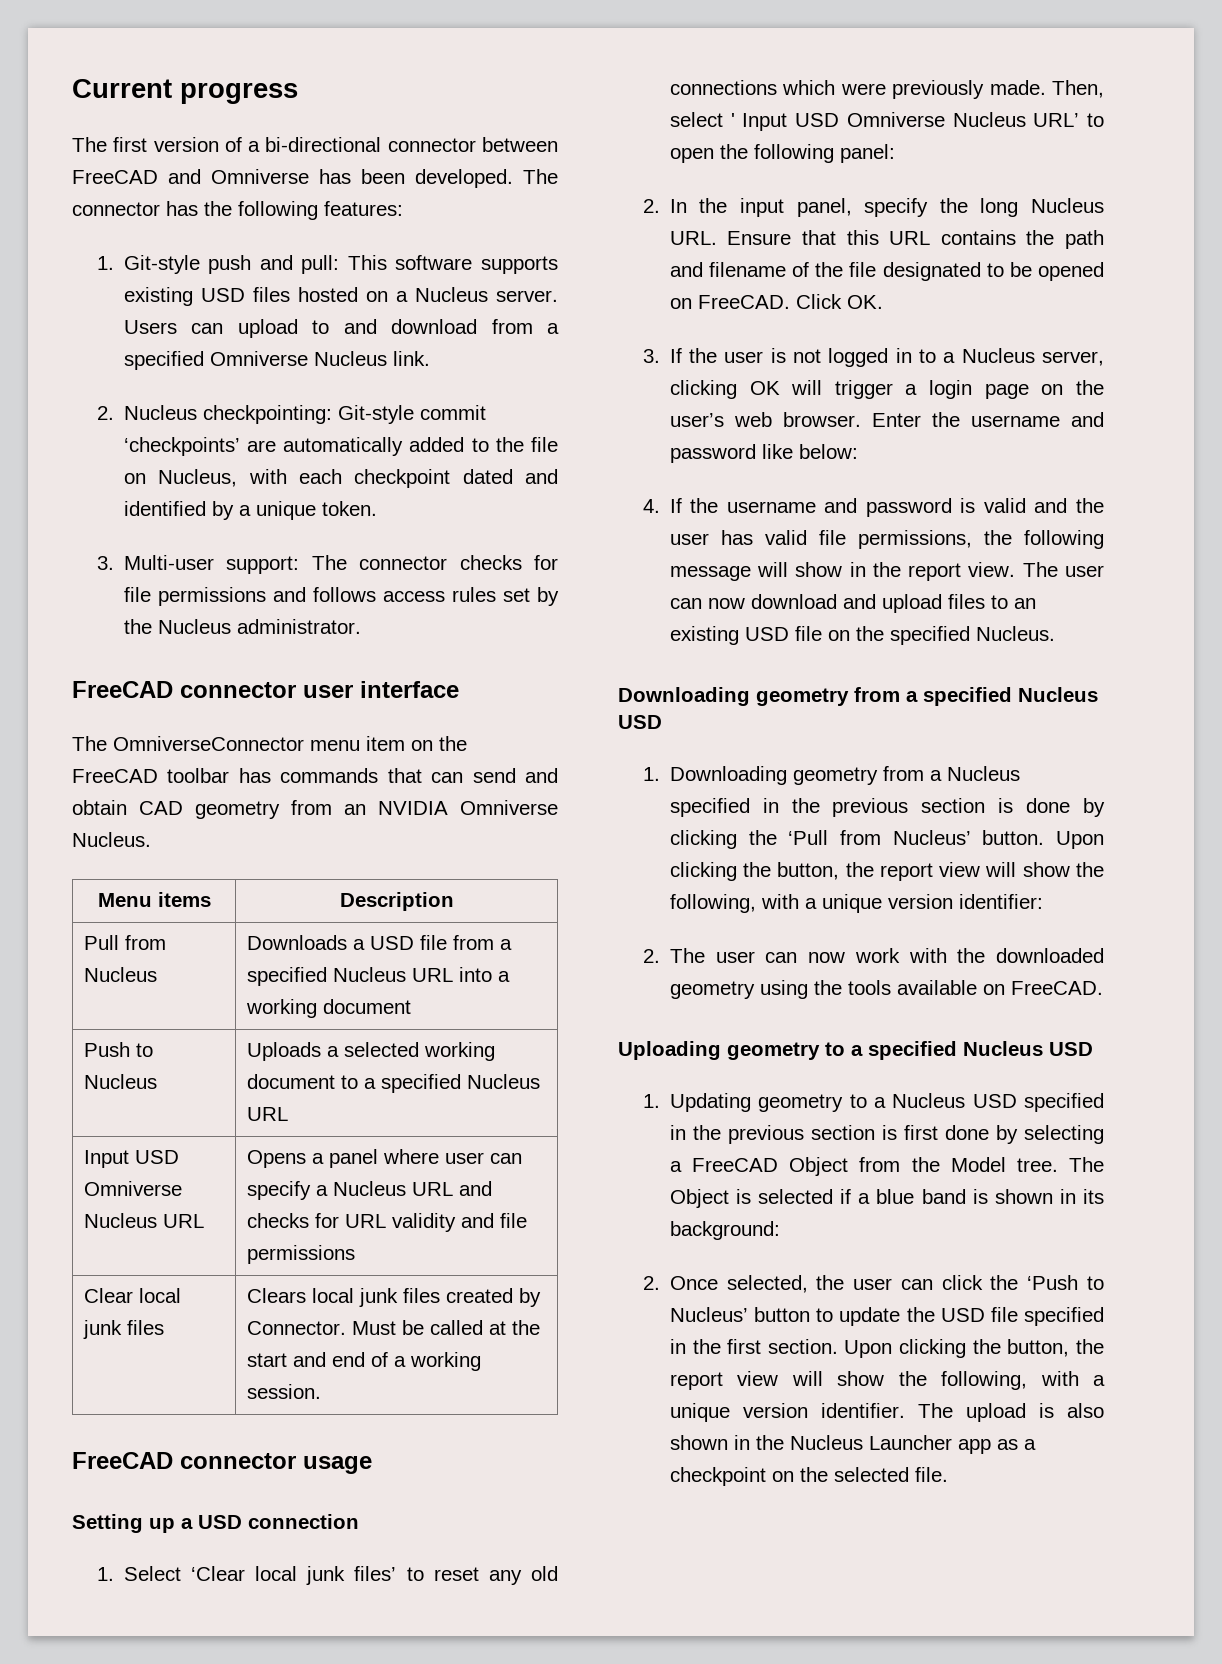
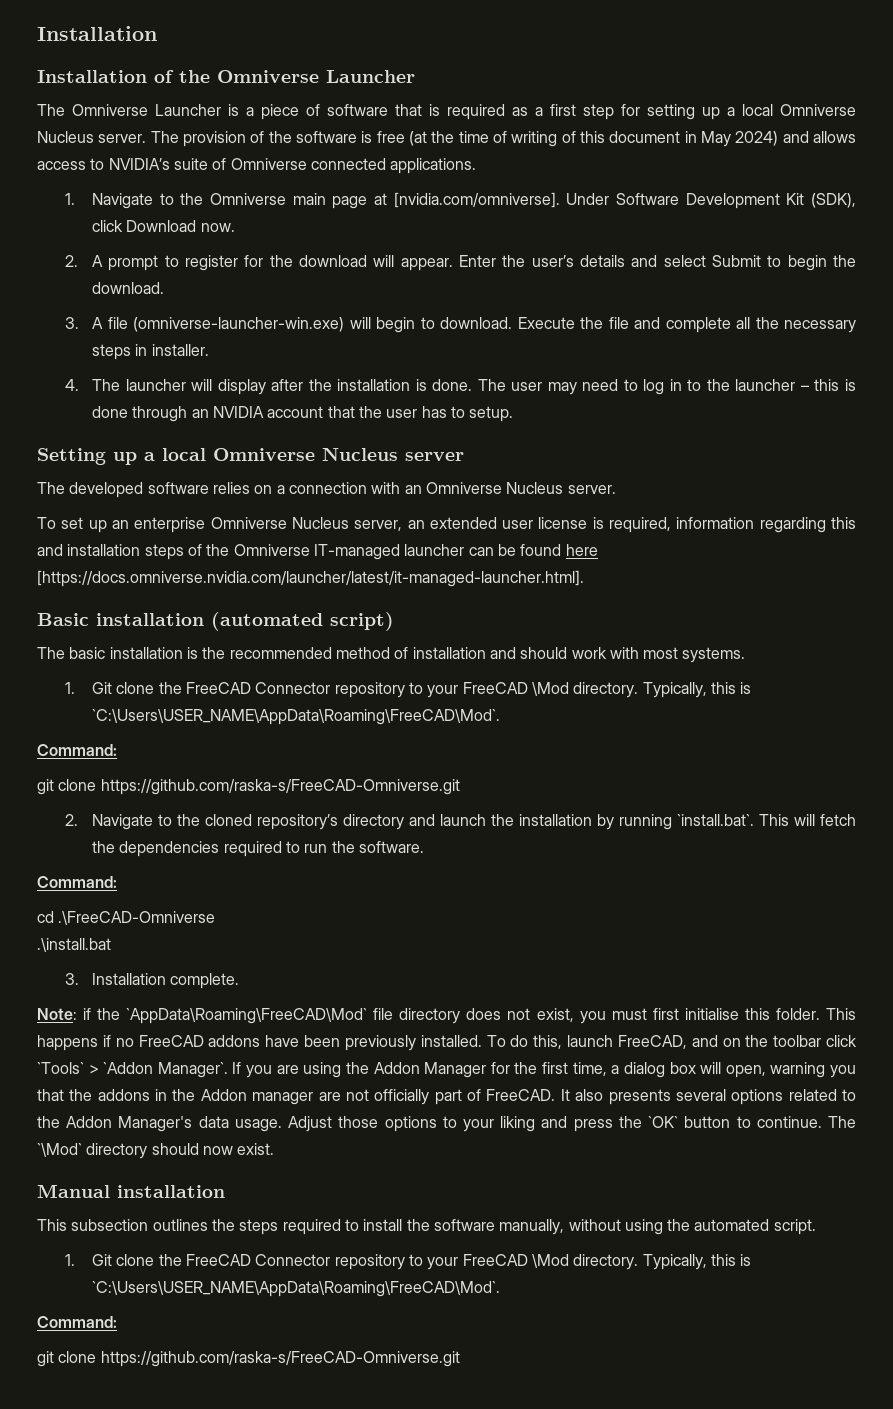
[72,79,298,104] [72,137,558,152] [72,169,558,188] [72,201,403,220] [96,255,558,274] [123,287,558,306] [123,319,559,338] [123,351,430,370] [96,405,486,424] [123,437,558,456] [123,469,558,488] [123,501,377,520] [96,555,558,574] [123,587,559,606] [123,619,361,634] [72,681,459,698] [72,736,467,751] [72,768,558,783] [72,800,558,819] [72,832,151,847] [97,892,211,907] [339,892,454,911] [84,935,167,950] [84,967,158,982] [247,935,513,950] [247,967,511,986] [246,999,412,1018] [84,1042,154,1057] [84,1074,158,1089] [247,1042,496,1061] [247,1074,541,1093] [247,1107,289,1121] [84,1150,180,1168] [84,1181,183,1196] [84,1213,205,1228] [247,1149,523,1168] [247,1181,493,1200] [247,1213,528,1232] [247,1245,356,1264] [84,1288,182,1303] [83,1320,165,1339] [247,1288,542,1307] [247,1320,541,1335] [247,1352,482,1371] [247,1384,322,1399] [72,1452,372,1474] [72,1514,359,1533] [96,1566,559,1585] [669,80,1104,99] [669,112,1104,131] [669,144,895,163] [642,198,1104,217] [669,230,1104,249] [669,262,1104,281] [669,294,883,309] [642,348,1104,367] [669,380,1104,399] [669,412,1104,427] [669,444,858,463] [642,498,1104,517] [669,530,1104,549] [669,562,1104,581] [669,594,1036,613] [669,626,1055,645] [618,687,1098,706] [618,715,662,729] [642,766,1020,785] [669,798,1105,817] [669,830,1104,849] [669,862,1104,881] [669,894,1043,913] [642,948,1104,963] [669,980,1103,999] [618,1041,1093,1060] [642,1093,1104,1112] [669,1125,1104,1144] [669,1157,1104,1176] [669,1189,1104,1208] [669,1221,780,1240] [642,1275,1104,1293] [669,1307,1104,1326] [669,1339,1104,1358] [669,1371,1105,1390] [669,1403,1104,1422] [669,1435,1036,1454] [669,1467,948,1486] Current progress // The first version of a bi-directional connector between FreeCAD and Omniverse has been developed. The connector has the following features: // 1. Git-style push and pull: This software supports existing USD files hosted on a Nucleus server. Users can upload to and download from a specified Omniverse Nucleus link. // 2. Nucleus checkpointing: Git-style commit ‘checkpoints’ are automatically added to the file on Nucleus, with each checkpoint dated and identified by a unique token. // 3. Multi-user support: The connector checks for file permissions and follows access rules set by the Nucleus administrator. // FreeCAD connector user interface // The OmniverseConnector menu item on the FreeCAD toolbar has commands that can send and obtain CAD geometry from an NVIDIA Omniverse Nucleus. // Menu items | Description // Pull from Nucleus | Downloads a USD file from a specified Nucleus URL into a working document // Push to Nucleus | Uploads a selected working document to a specified Nucleus URL // Input USD Omniverse Nucleus URL | Opens a panel where user can specify a Nucleus URL and checks for URL validity and file permissions // Clear local junk files | Clears local junk files created by Connector. Must be called at the start and end of a working session. // FreeCAD connector usage // Setting up a USD connection // 1. Select ‘Clear local junk files’ to reset any old connections which were previously made. Then, select ' Input USD Omniverse Nucleus URL’ to open the following panel: // 2. In the input panel, specify the long Nucleus URL. Ensure that this URL contains the path and filename of the file designated to be opened on FreeCAD. Click OK. // 3. If the user is not logged in to a Nucleus server, clicking OK will trigger a login page on the user’s web browser. Enter the username and password like below: // 4. If the username and password is valid and the user has valid file permissions, the following message will show in the report view. The user can now download and upload files to an existing USD file on the specified Nucleus. // Downloading geometry from a specified Nucleus USD // 1. Downloading geometry from a Nucleus specified in the previous section is done by clicking the ‘Pull from Nucleus’ button. Upon clicking the button, the report view will show the following, with a unique version identifier: // 2. The user can now work with the downloaded geometry using the tools available on FreeCAD. // Uploading geometry to a specified Nucleus USD // 1. Updating geometry to a Nucleus USD specified in the previous section is first done by selecting a FreeCAD Object from the Model tree. The Object is selected if a blue band is shown in its background: // 2. Once selected, the user can click the ‘Push to Nucleus’ button to update the USD file specified in the first section. Upon clicking the button, the report view will show the following, with a unique version identifier. The upload is also shown in the Nucleus Launcher app as a checkpoint on the selected file. -> [37,26,157,41] [37,70,415,83] [37,104,856,120] [37,131,857,147] [37,158,477,174] [64,192,857,209] [92,220,235,232] [64,255,856,271] [92,282,165,294] [64,317,857,333] [92,344,209,360] [64,379,856,395] [92,406,514,422] [37,448,464,465] [37,482,616,498] [37,517,856,533] [37,544,598,560] [37,570,584,587] [37,612,394,631] [37,647,746,663] [64,682,752,698] [92,709,501,725] [37,744,117,756] [37,779,460,795] [64,814,856,830] [92,841,424,857] [37,876,117,888] [37,911,216,925] [37,938,111,952] [64,973,240,989] [37,1008,857,1024] [37,1035,858,1051] [37,1062,856,1078] [37,1089,856,1105] [37,1116,856,1132] [37,1143,275,1159] [37,1184,225,1198] [37,1219,816,1235] [64,1254,752,1270] [92,1281,501,1297] [37,1316,117,1328] [37,1351,460,1367] Installation // Installation of the Omniverse Launcher // The Omniverse Launcher is a piece of software that is required as a first step for setting up a local Omniverse Nucleus server. The provision of the software is free (at the time of writing of this document in May 2024) and allows access to NVIDIA’s suite of Omniverse connected applications. // 1. Navigate to the Omniverse main page at [nvidia.com/omniverse]. Under Software Development Kit (SDK), click Download now. // 2. A prompt to register for the download will appear. Enter the user’s details and select Submit to begin the download. // 3. A file (omniverse-launcher-win.exe) will begin to download. Execute the file and complete all the necessary steps in installer. // 4. The launcher will display after the installation is done. The user may need to log in to the launcher – this is done through an NVIDIA account that the user has to setup. // Setting up a local Omniverse Nucleus server // The developed software relies on a connection with an Omniverse Nucleus server. // To set up an enterprise Omniverse Nucleus server, an extended user license is required, information regarding this and installation steps of the Omniverse IT-managed launcher can be found here [https://docs.omniverse.nvidia.com/launcher/latest/it-managed-launcher.html]. // Basic installation (automated script) // The basic installation is the recommended method of installation and should work with most systems. // 1. Git clone the FreeCAD Connector repository to your FreeCAD \Mod directory. Typically, this is `C:\Users\USER_NAME\AppData\Roaming\FreeCAD\Mod`. // Command: // git clone https://github.com/raska-s/FreeCAD-Omniverse.git // 2. Navigate to the cloned repository’s directory and launch the installation by running `install.bat`. This will fetch the dependencies required to run the software. // Command: // cd .\FreeCAD-Omniverse // .\install.bat // 3. Installation complete. // Note: if the `AppData\Roaming\FreeCAD\Mod` file directory does not exist, you must first initialise this folder. This happens if no FreeCAD addons have been previously installed. To do this, launch FreeCAD, and on the toolbar click `Tools` > `Addon Manager`. If you are using the Addon Manager for the first time, a dialog box will open, warning you that the addons in the Addon manager are not officially part of FreeCAD. It also presents several options related to the Addon Manager's data usage. Adjust those options to your liking and press the `OK` button to continue. The `\Mod` directory should now exist. // Manual installation // This subsection outlines the steps required to install the software manually, without using the automated script. // 1. Git clone the FreeCAD Connector repository to your FreeCAD \Mod directory. Typically, this is `C:\Users\USER_NAME\AppData\Roaming\FreeCAD\Mod`. // Command: // git clone https://github.com/raska-s/FreeCAD-Omniverse.git

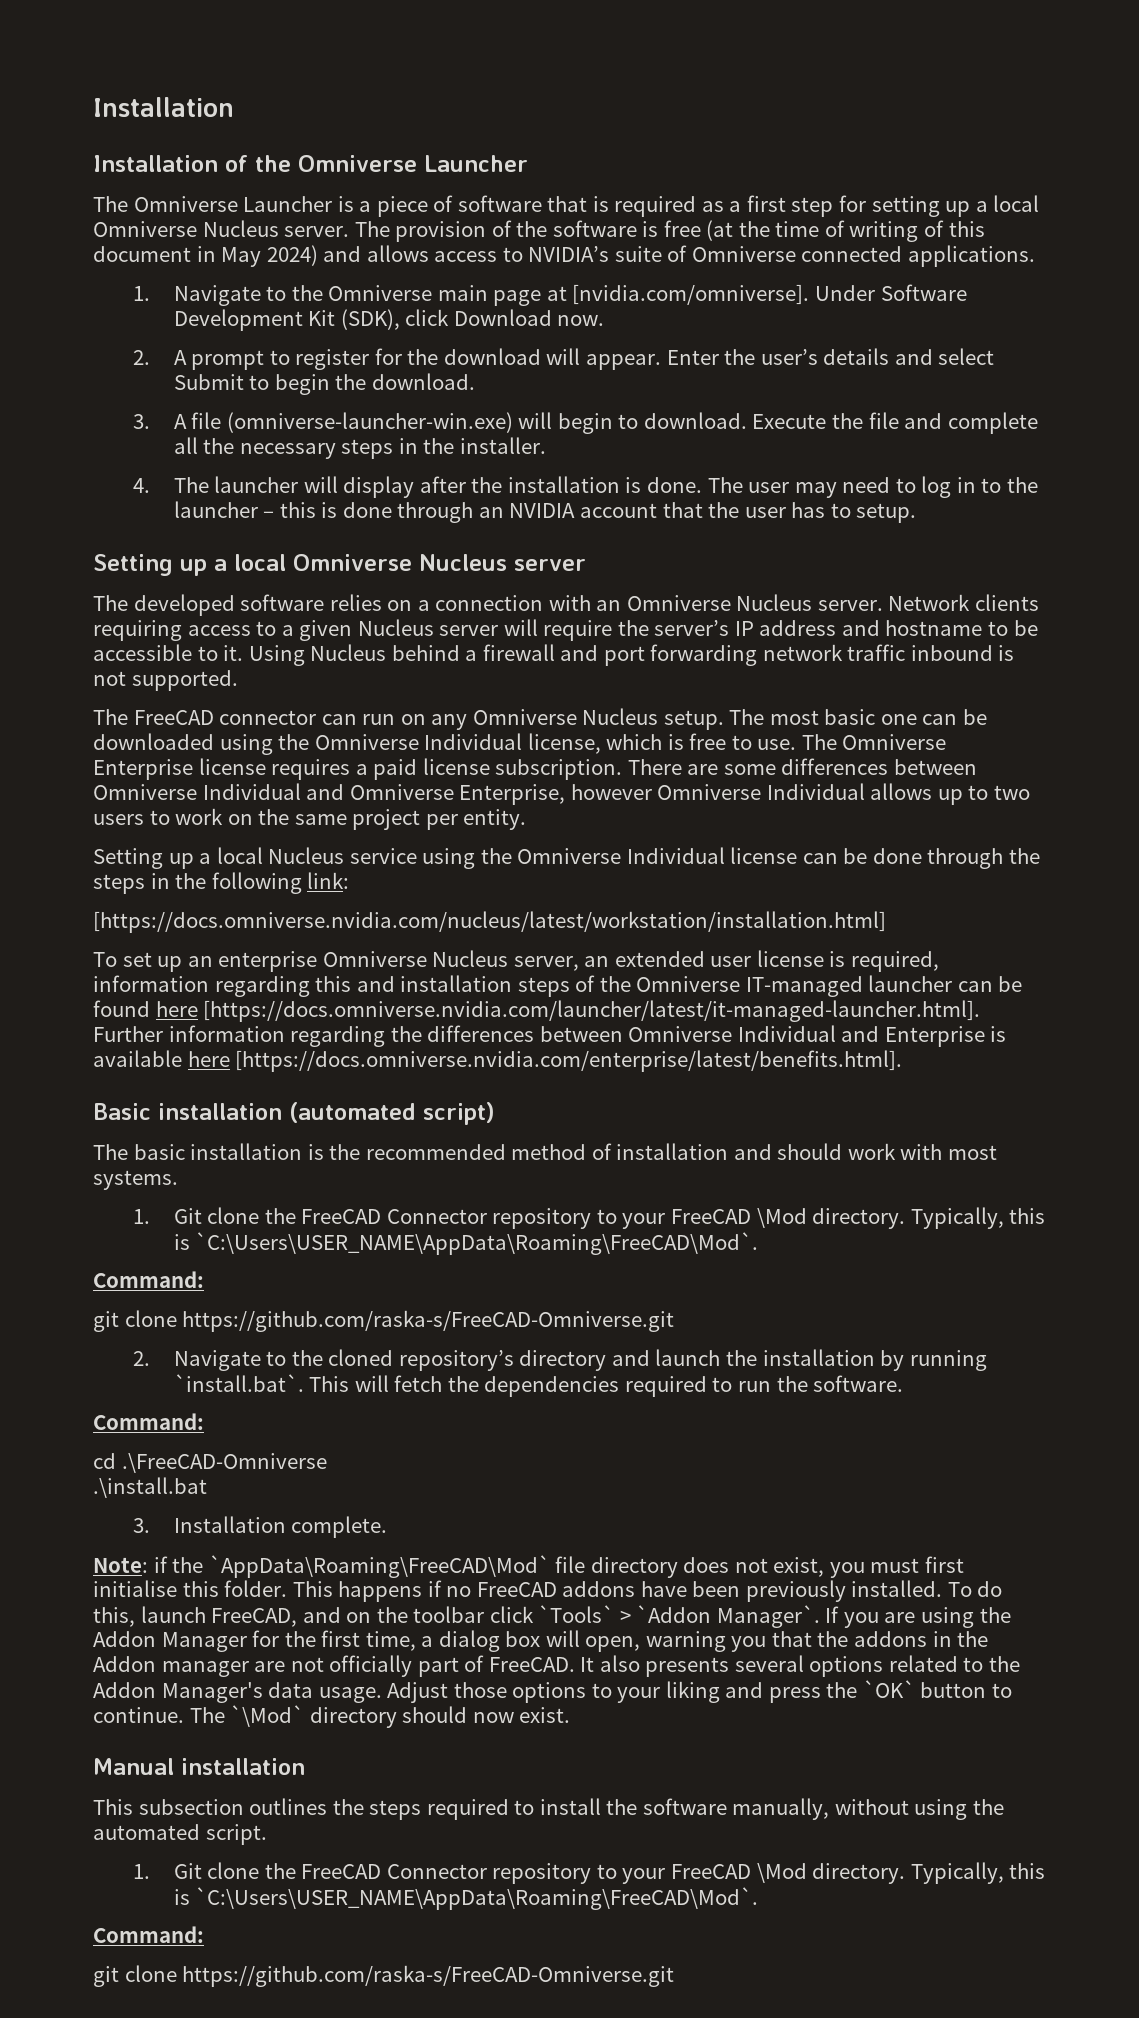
(148, 350) none -> [423,438,455,454] the
(616, 489) none -> [888,594,1039,611] [93,619,1038,641] [93,644,1015,666] [93,670,238,691] [93,708,988,730] [93,733,947,755] [93,758,977,780] [93,783,1030,805] [93,808,527,830] [93,847,1041,869] [93,872,350,894] [93,911,886,933] Network clients requiring access to a given Nucleus server will require the server’s IP address and hostname to be accessible to it. Using Nucleus behind a firewall and port forwarding network traffic inbound is not supported. // The FreeCAD connector can run on any Omniverse Nucleus setup. The most basic one can be downloaded using the Omniverse Individual license, which is free to use. The Omniverse Enterprise license requires a paid license subscription. There are some differences between Omniverse Individual and Omniverse Enterprise, however Omniverse Individual allows up to two users to work on the same project per entity. // Setting up a local Nucleus service using the Omniverse Individual license can be done through the steps in the following link: // [https://docs.omniverse.nvidia.com/nucleus/latest/workstation/installation.html]
(584, 578) none -> [93,1025,1007,1047] [93,1050,903,1072] Further information regarding the differences between Omniverse Individual and Enterprise is available here [https://docs.omniverse.nvidia.com/enterprise/latest/benefits.html].

